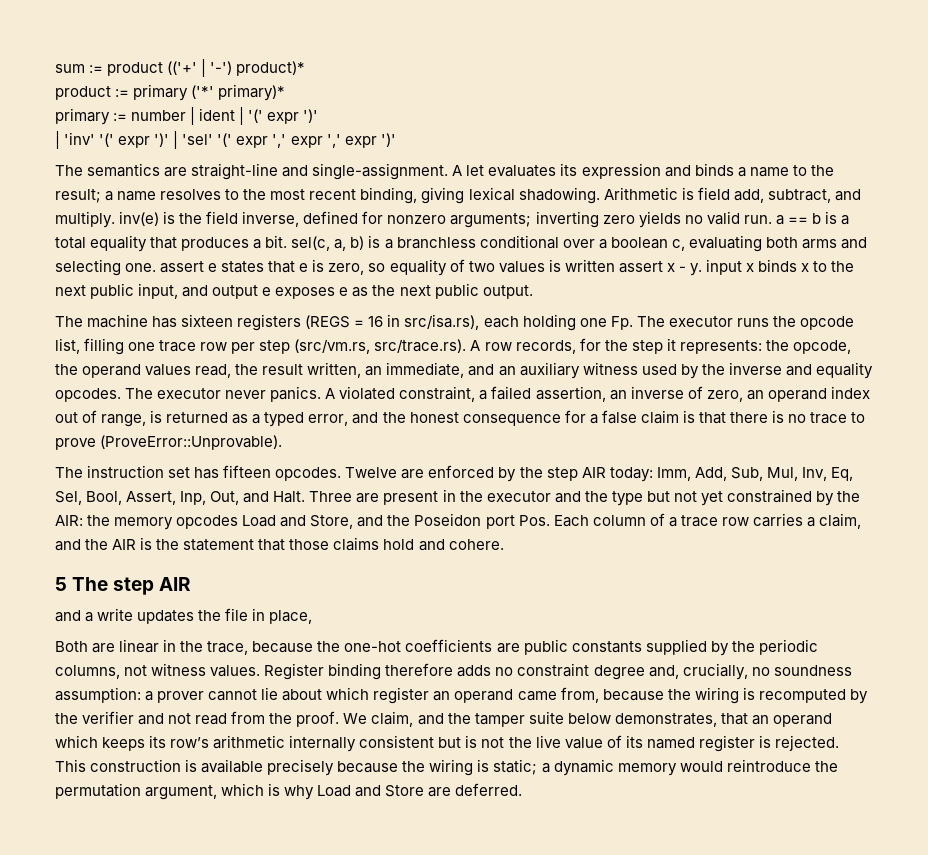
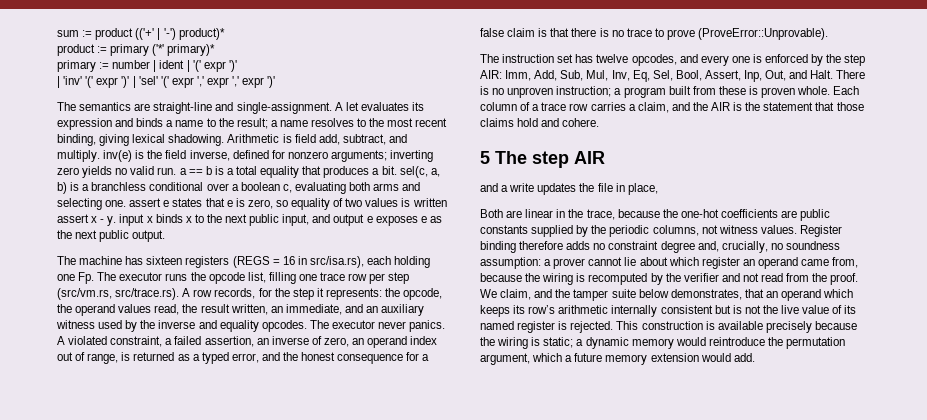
[223,465,425,481] fifteen opcodes. Twelve are -> [596,54,762,66] twelve opcodes, and every one is
[581,467,653,482] AIR today: -> [480,70,502,79] AIR:
[309,489,861,506] [55,513,550,530] Three are present in the executor and the type but not yet constrained by the AIR: the memory opcodes Load and Store, and the Poseidon port Pos. -> [836,70,866,79] [480,86,831,98] There is no unproven instruction; a program built from these is proven whole.
[268,783,523,800] is why Load and Store are deferred. -> [565,353,755,365] a future memory extension would add.

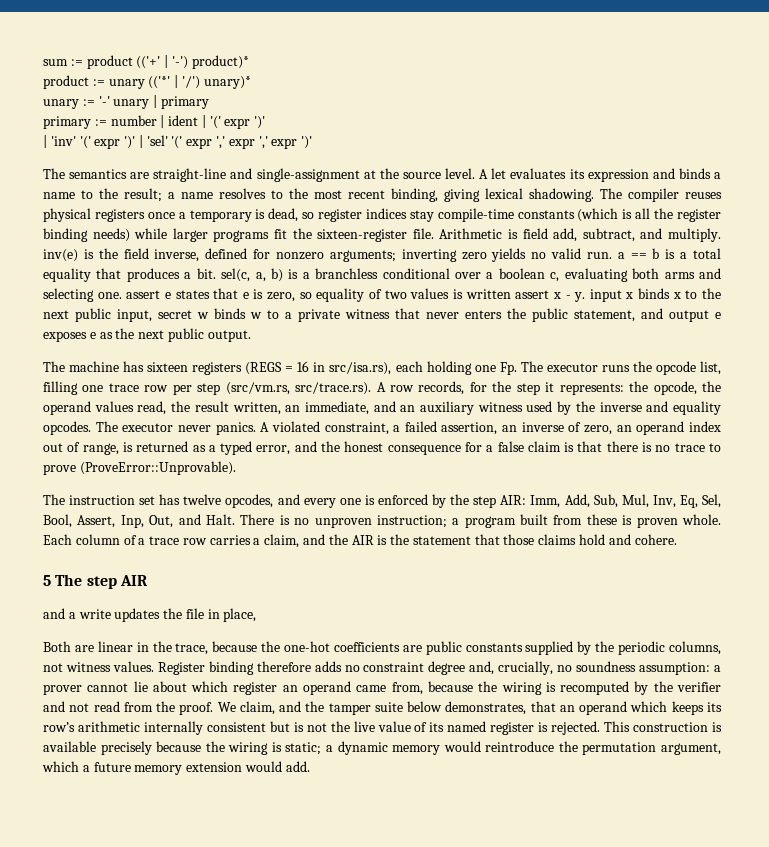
[110,44,216,56] primary ('*' primary)* -> [108,75,251,89] [43,95,209,109] unary (('*' | '/') unary)* // unary := '-' unary | primary
[236,102,332,114] single-assignment. -> [256,168,476,182] single-assignment at the source level.
(225, 140) none -> [600,188,722,202] [43,208,721,222] [43,228,434,242] The compiler reuses physical registers once a temporary is dead, so register indices stay compile-time constants (which is all the register binding needs) while larger programs fit the sixteen-register file.
(310, 220) none -> [158,308,635,322] secret w binds w to a private witness that never enters the public statement,

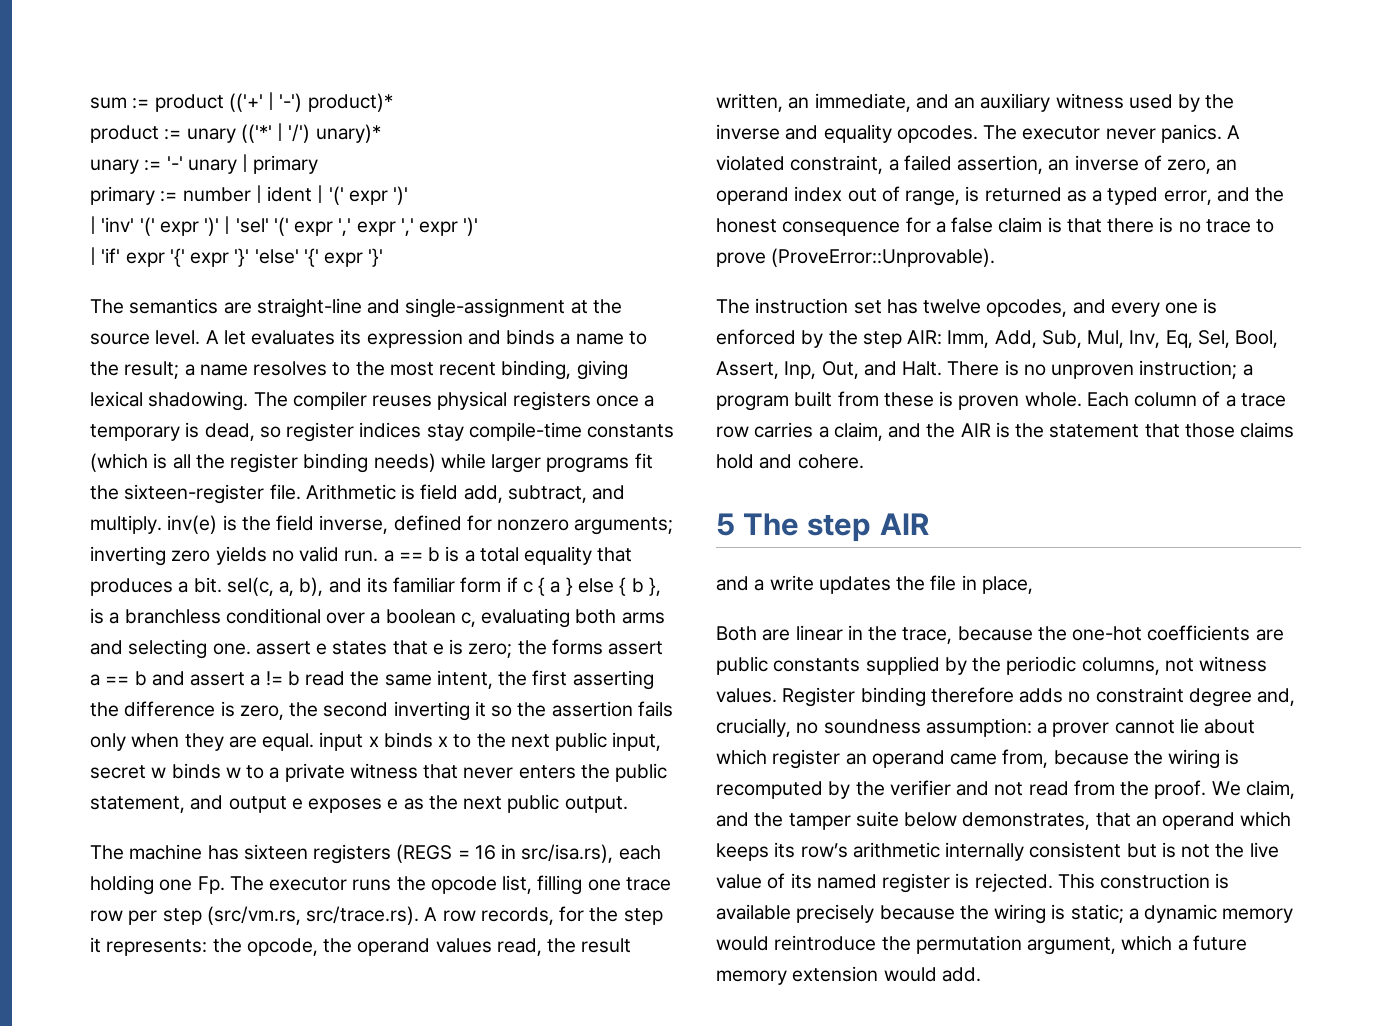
(313, 142) none -> [90,247,384,267] // | 'if' expr '{' expr '}' 'else' '{' expr '}'
[270,268,283,282] b) -> [299,577,661,596] b), and its familiar form if c { a } else { b },
[267,288,586,302] zero, so equality of two values is written assert x - y. -> [468,639,664,658] [90,670,654,690] [90,701,673,721] [90,733,315,751] zero; the forms assert a == b and assert a != b read the same intent, the first asserting the difference is zero, the second inverting it so the assertion fails only when they are equal.

